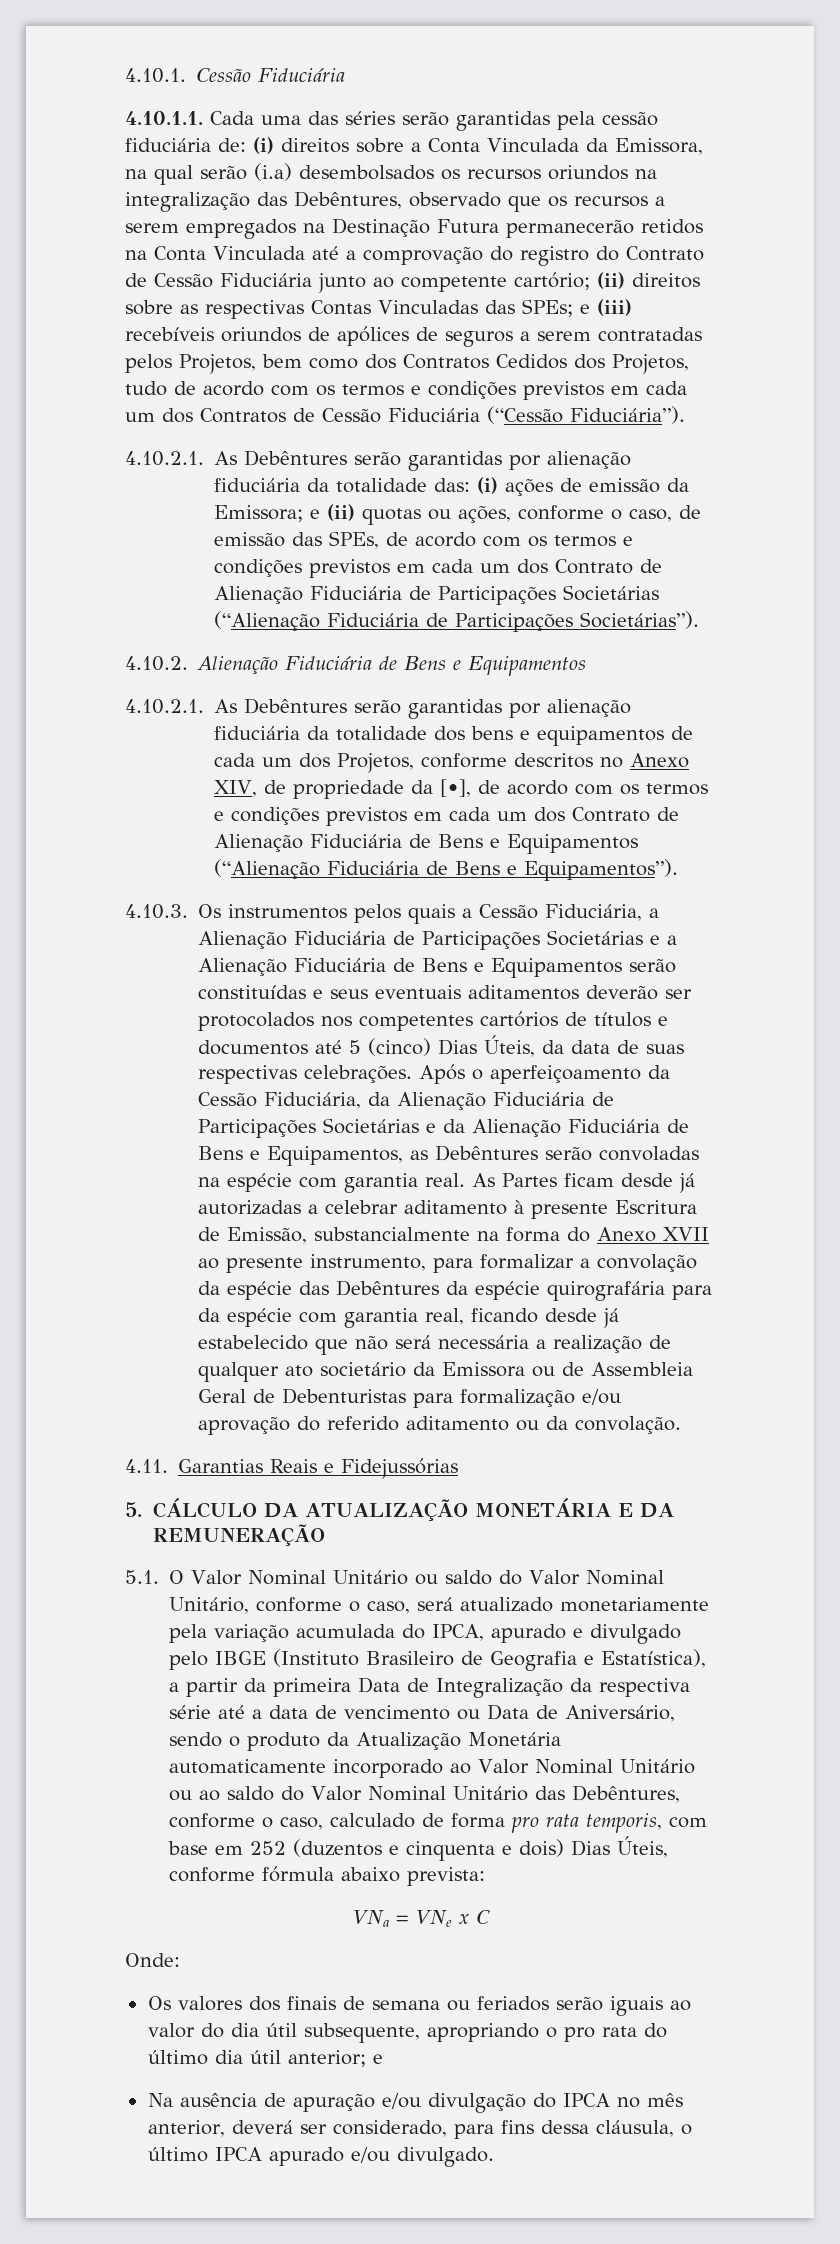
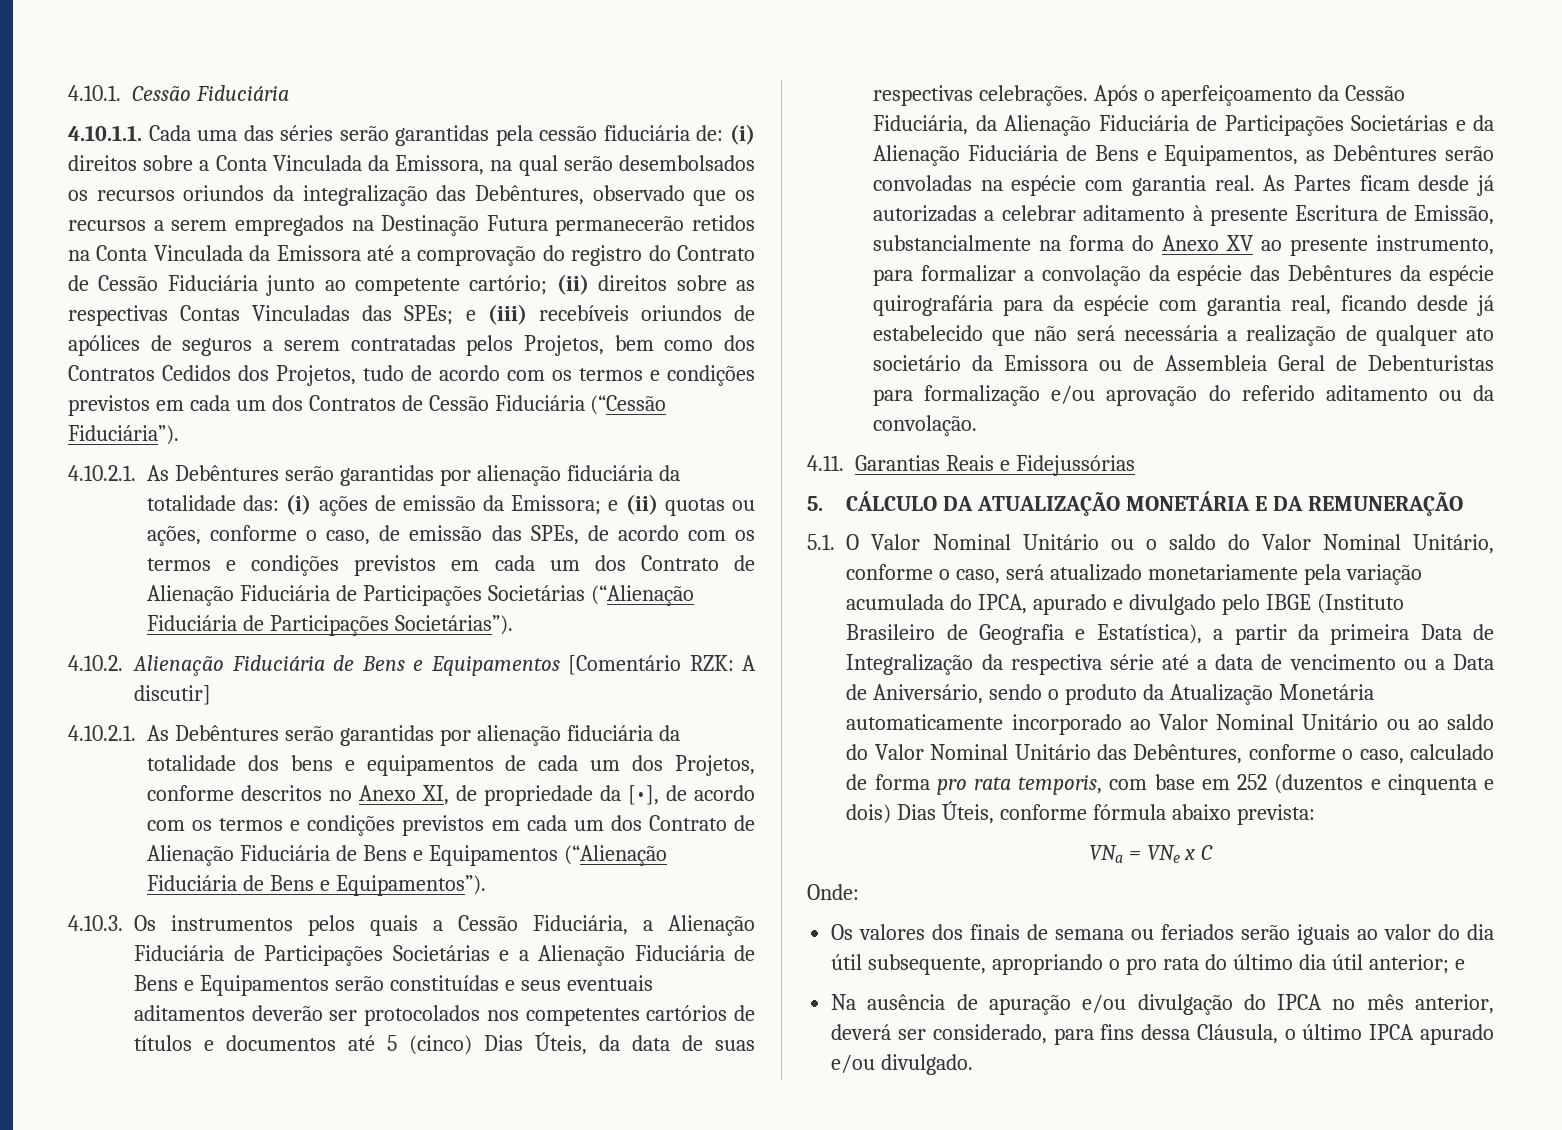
[254,163,292,181] (i.a) -> (613, 163) none
[635,169,657,179] na -> [273,185,294,201] da
(305, 253) none -> [249,245,361,261] da Emissora
(587, 666) none -> [568,655,756,675] [134,685,211,705] [Comentário RZK: A discutir]
[214,780,258,797] XIV, -> [422,785,449,805] XI,
[663,1227,710,1241] XVII -> [1226,235,1254,251] XV
(439, 1579) none -> [1145,539,1157,550] o
(481, 1714) none -> [1434,659,1445,670] a
[595,2120,674,2137] cláusula, -> [1196,1024,1278,1044] Cláusula,

